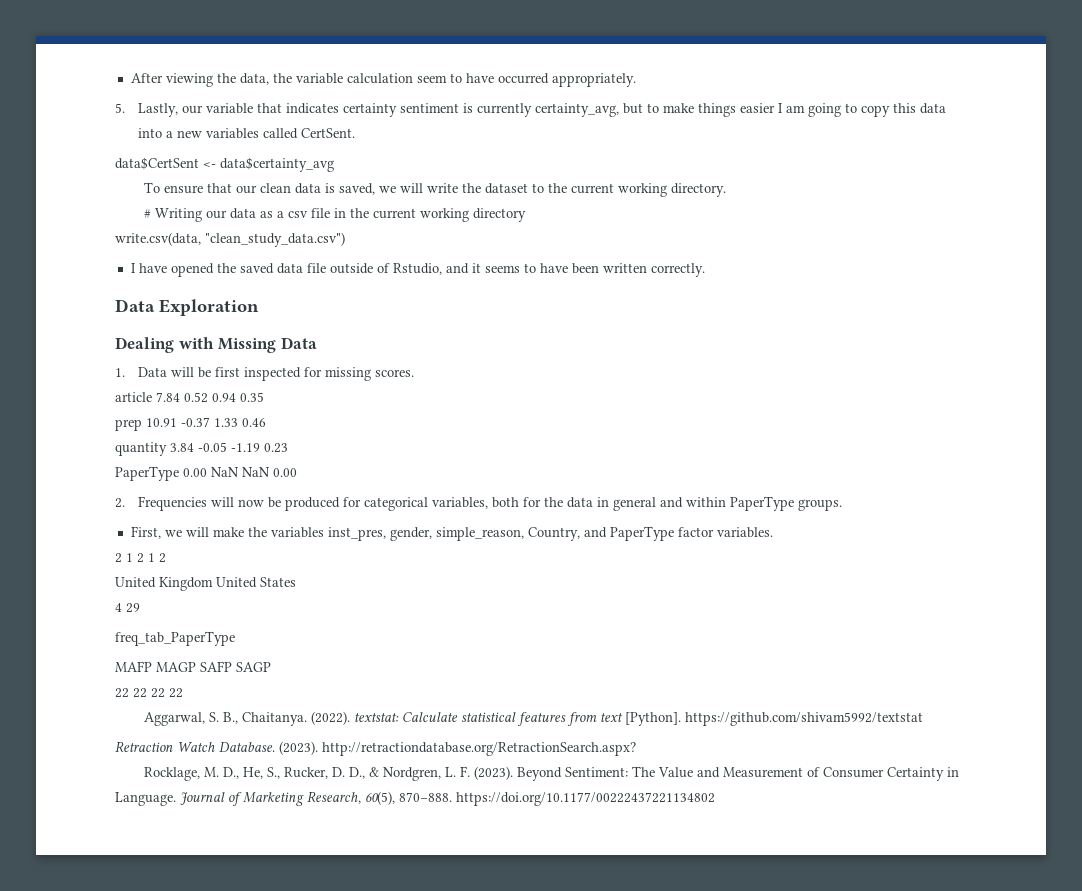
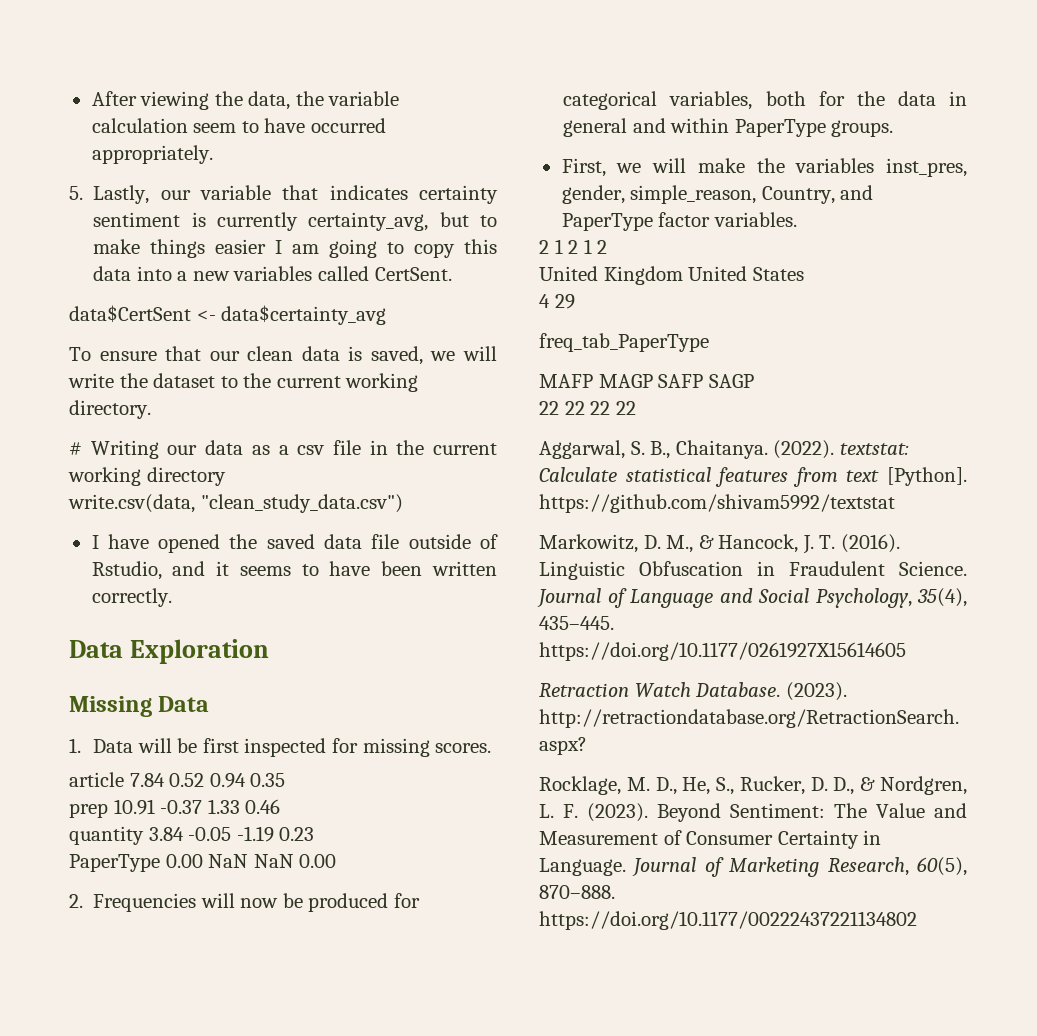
[115,337,214,353] Dealing with -> (270, 651) none
(924, 719) none -> [539,534,900,554] [539,561,967,580] [537,588,967,608] [539,616,614,630] [539,642,906,661] // Markowitz, D. M., & Hancock, J. T. (2016). Linguistic Obfuscation in Fraudulent Science. Journal of Language and Social Psychology, 35(4), 435–445. https://doi.org/10.1177/0261927X15614605

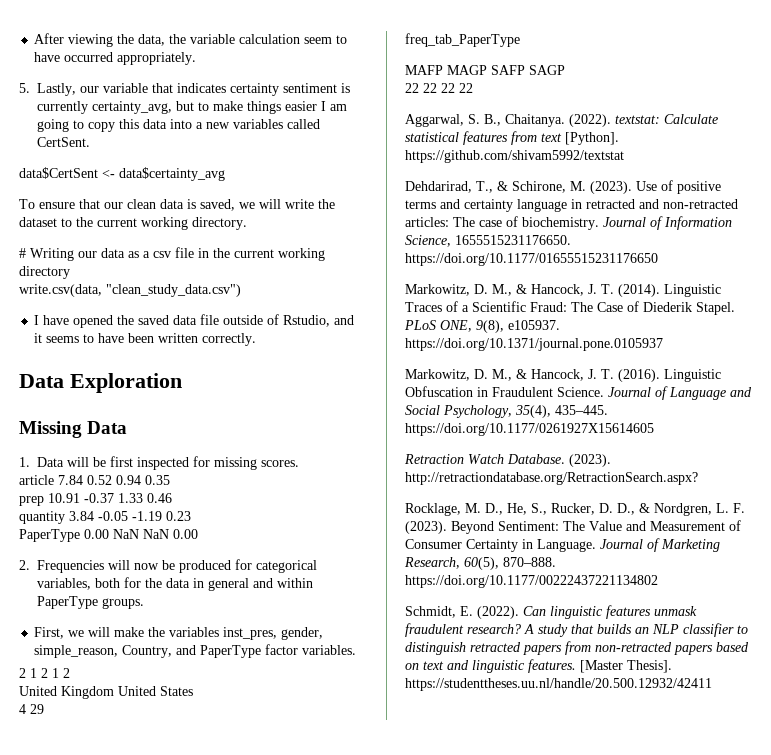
(895, 503) none -> [405,180,721,194] [405,199,738,212] [405,216,732,230] [405,235,571,247] [405,253,658,266] [405,284,721,297] [405,301,735,315] [404,320,560,333] [405,338,663,351] // Dehdarirad, T., & Schirone, M. (2023). Use of positive terms and certainty language in retracted and non-retracted articles: The case of biochemistry. Journal of Information Science, 1655515231176650. https://doi.org/10.1177/01655515231176650 // Markowitz, D. M., & Hancock, J. T. (2014). Linguistic Traces of a Scientific Fraud: The Case of Diederik Stapel. PLoS ONE, 9(8), e105937. https://doi.org/10.1371/journal.pone.0105937
(917, 920) none -> [405,605,697,619] [405,623,748,637] [405,641,749,655] [405,659,672,673] [405,678,712,691] // Schmidt, E. (2022). Can linguistic features unmask fraudulent research? A study that builds an NLP classifier to distinguish retracted papers from non-retracted papers based on text and linguistic features. [Master Thesis]. https://studenttheses.uu.nl/handle/20.500.12932/42411

